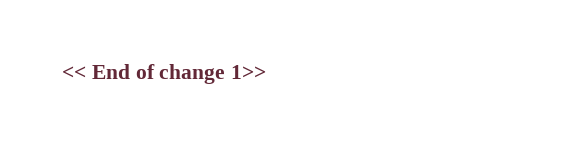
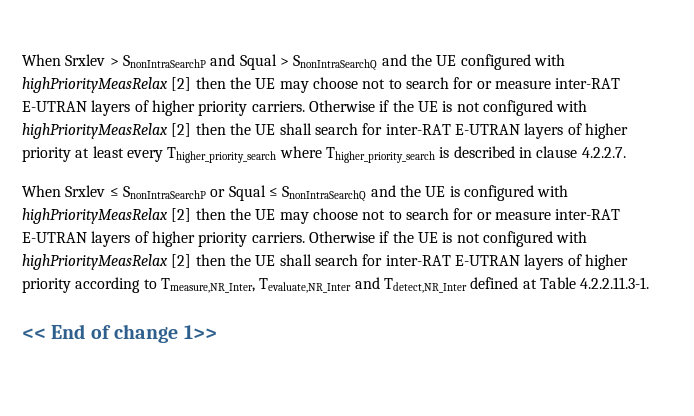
(62, 72) none -> [22,54,565,71] [22,77,621,93] [22,100,588,116] [22,123,628,139] [22,146,626,163] [22,185,569,202] [22,208,621,224] [22,231,588,247] [22,254,628,270] [22,277,650,293] When Srxlev > SnonIntraSearchP and Squal > SnonIntraSearchQ and the UE configured with highPriorityMeasRelax [2] then the UE may choose not to search for or measure inter-RAT E-UTRAN layers of higher priority carriers. Otherwise if the UE is not configured with highPriorityMeasRelax [2] then the UE shall search for inter-RAT E-UTRAN layers of higher priority at least every Thigher_priority_search where Thigher_priority_search is described in clause 4.2.2.7. // When Srxlev ≤ SnonIntraSearchP or Squal ≤ SnonIntraSearchQ and the UE is configured with highPriorityMeasRelax [2] then the UE may choose not to search for or measure inter-RAT E-UTRAN layers of higher priority carriers. Otherwise if the UE is not configured with highPriorityMeasRelax [2] then the UE shall search for inter-RAT E-UTRAN layers of higher priority according to Tmeasure,NR_Inter, Tevaluate,NR_Inter and Tdetect,NR_Inter defined at Table 4.2.2.11.3-1. //

